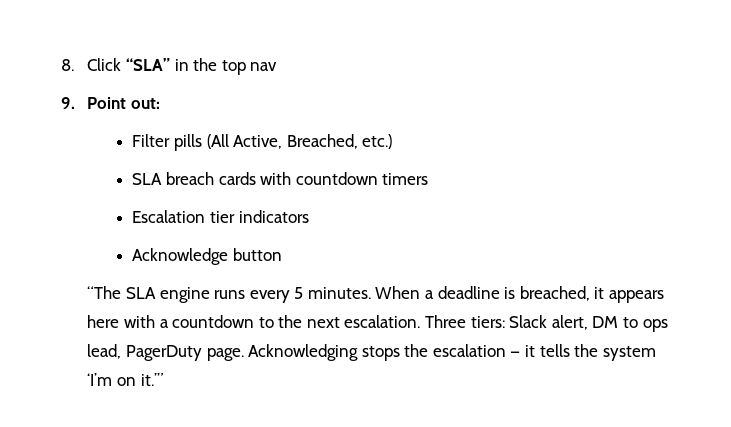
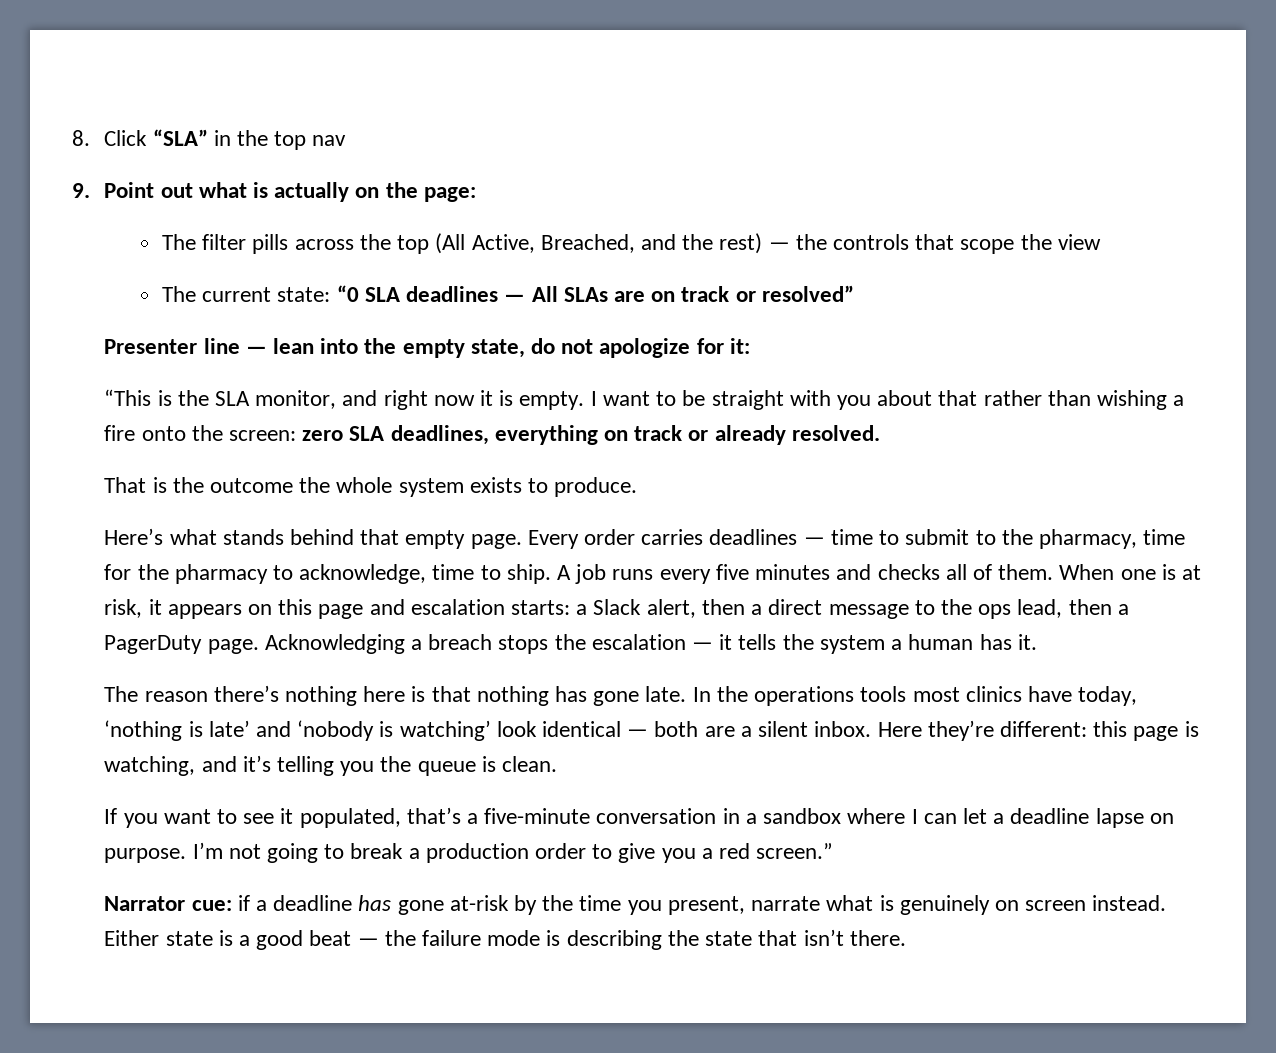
[130,98,160,109] [132,134,393,151] [132,172,429,185] [132,210,309,223] [132,248,283,265] [87,286,665,303] [87,315,668,332] [87,344,122,359] out: // Filter pills (All Active, Breached, etc.) // SLA breach cards with countdown timers // Escalation tier indicators // Acknowledge button // “The SLA engine runs every 5 minutes. When a deadline is breached, it appears here with a countdown to the next escalation. Three tiers: Slack alert, DM to ops lead, -> [160,182,476,202] [162,233,1101,254] [162,285,854,302] [104,338,750,358] [104,389,1185,410] [104,425,880,445] [104,477,638,497] [104,528,1186,549] [104,564,1201,584] [104,599,1129,619] out what is actually on the page: // The filter pills across the top (All Active, Breached, and the rest) — the controls that scope the view // The current state: “0 SLA deadlines — All SLAs are on track or resolved” // Presenter line — lean into the empty state, do not apologize for it: // “This is the SLA monitor, and right now it is empty. I want to be straight with you about that rather than wishing a fire onto the screen: zero SLA deadlines, everything on track or already resolved. // That is the outcome the whole system exists to produce. // Here’s what stands behind that empty page. Every order carries deadlines — time to submit to the pharmacy, time for the pharmacy to acknowledge, time to ship. A job runs every five minutes and checks all of them. When one is at risk, it appears on this page and escalation starts: a Slack alert, then a direct message to the ops lead, then a
(359, 352) none -> [411,634,493,650] a breach
[87,373,163,386] ‘I’m on it.’” -> [891,634,1037,650] [104,685,1138,706] [104,720,1199,741] [104,755,558,776] [104,807,1174,828] [104,842,834,863] [104,895,1167,915] [104,929,906,950] a human has it. // The reason there’s nothing here is that nothing has gone late. In the operations tools most clinics have today, ‘nothing is late’ and ‘nobody is watching’ look identical — both are a silent inbox. Here they’re different: this page is watching, and it’s telling you the queue is clean. // If you want to see it populated, that’s a five-minute conversation in a sandbox where I can let a deadline lapse on purpose. I’m not going to break a production order to give you a red screen.” // Narrator cue: if a deadline has gone at-risk by the time you present, narrate what is genuinely on screen instead. Either state is a good beat — the failure mode is describing the state that isn’t there.

